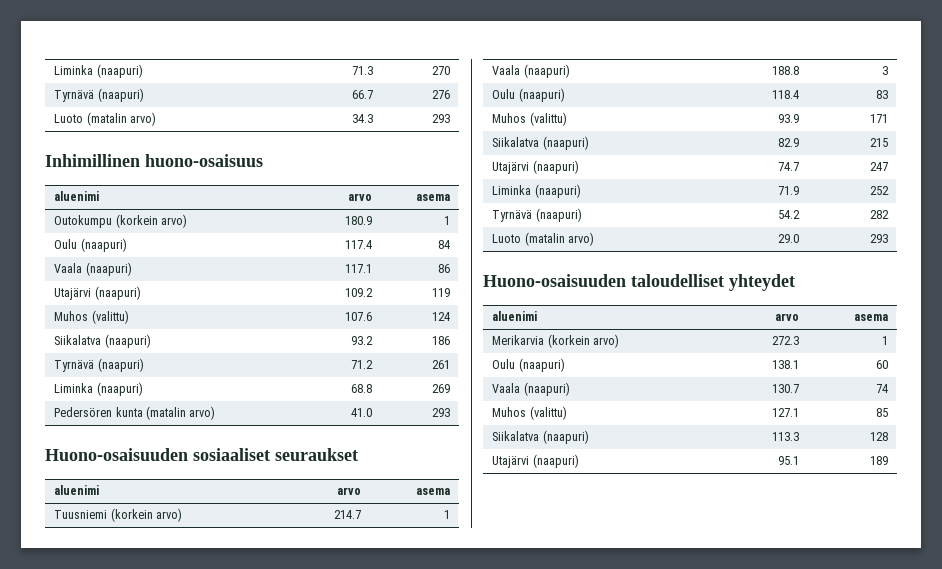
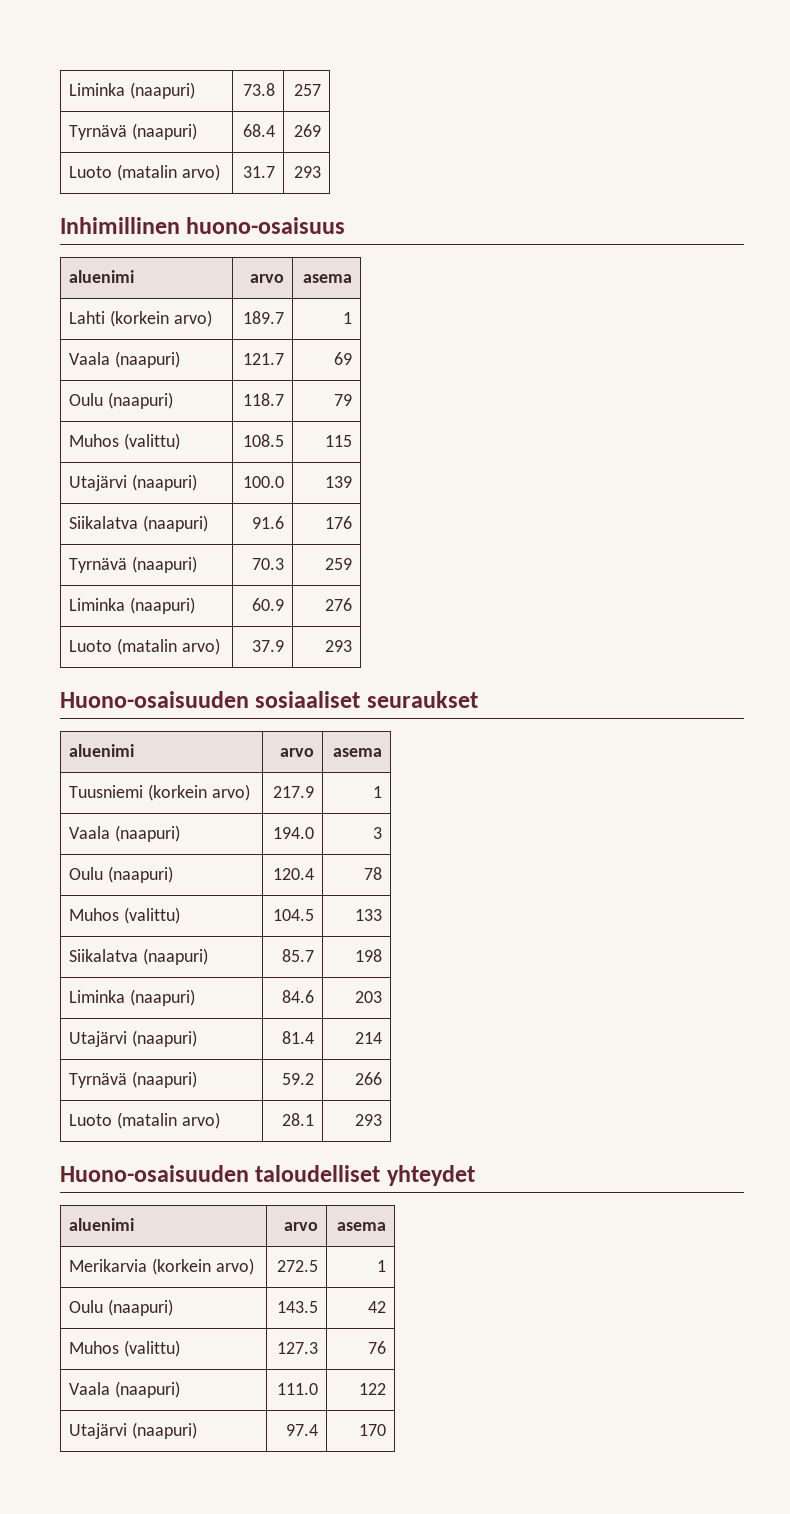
[54,64,143,78] [351,66,373,75] [431,66,450,75] [54,88,144,102] [351,90,373,99] [431,90,450,99] [54,112,156,126] [351,114,373,123] Liminka (naapuri) | 71.3 | 270 // Tyrnävä (naapuri) | 66.7 | 276 // Luoto (matalin arvo) | 34.3 -> [69,82,195,99] [242,83,275,96] [293,84,321,96] [69,123,197,140] [242,124,275,137] [293,124,321,137] [69,164,220,181] [242,166,275,178] Liminka (naapuri) | 73.8 | 257 // Tyrnävä (naapuri) | 68.4 | 269 // Luoto (matalin arvo) | 31.7
[54,214,187,228] [344,216,372,225] [443,216,450,225] [54,238,127,252] [344,240,372,249] [437,240,450,249] [54,262,132,276] [344,264,372,273] [437,264,450,273] [54,286,141,300] [344,288,373,297] [431,288,450,297] [54,310,129,324] [344,312,372,321] [431,312,450,321] [54,334,151,348] [350,336,373,345] [431,336,450,345] [54,358,144,372] [350,360,373,369] [431,360,450,369] [54,382,143,396] [350,384,372,393] [431,384,450,393] [54,406,216,420] [350,408,372,417] Outokumpu (korkein arvo) | 180.9 | 1 // Oulu (naapuri) | 117.4 | 84 // Vaala (naapuri) | 117.1 | 86 // Utajärvi (naapuri) | 109.2 | 119 // Muhos (valittu) | 107.6 | 124 // Siikalatva (naapuri) | 93.2 | 186 // Tyrnävä (naapuri) | 71.2 | 261 // Liminka (naapuri) | 68.8 | 269 // Pedersören kunta (matalin arvo) | 41.0 -> [69,310,212,327] [242,311,284,324] [342,312,352,324] [69,351,180,368] [242,353,284,365] [333,352,352,365] [69,392,173,409] [242,393,284,406] [333,394,352,406] [69,433,180,450] [242,434,284,447] [324,435,352,447] [69,474,197,491] [242,476,284,488] [324,476,352,488] [69,515,208,532] [251,516,284,529] [324,516,352,529] [69,556,197,573] [251,558,284,570] [324,558,352,570] [69,597,195,614] [251,598,284,611] [324,598,352,611] [69,638,220,655] [251,640,284,652] Lahti (korkein arvo) | 189.7 | 1 // Vaala (naapuri) | 121.7 | 69 // Oulu (naapuri) | 118.7 | 79 // Muhos (valittu) | 108.5 | 115 // Utajärvi (naapuri) | 100.0 | 139 // Siikalatva (naapuri) | 91.6 | 176 // Tyrnävä (naapuri) | 70.3 | 259 // Liminka (naapuri) | 60.9 | 276 // Luoto (matalin arvo) | 37.9
[333,510,361,519] [443,510,450,519] [492,64,570,78] [771,66,799,75] 214.7 | 1 // Vaala (naapuri) | 188.8 -> [272,786,314,798] [372,786,382,798] [69,825,180,842] [272,827,314,839] 217.9 | 1 // Vaala (naapuri) | 194.0
[771,90,799,99] [875,90,888,99] [492,112,567,126] [777,114,799,123] [869,114,888,123] [492,136,589,150] [777,138,799,147] [869,138,888,147] [492,160,579,174] [777,162,799,171] [869,162,888,171] [492,184,581,198] [777,186,799,195] [869,186,889,195] [492,208,582,222] [777,210,800,219] [869,210,889,219] [492,232,594,246] [777,234,799,243] 118.4 | 83 // Muhos (valittu) | 93.9 | 171 // Siikalatva (naapuri) | 82.9 | 215 // Utajärvi (naapuri) | 74.7 | 247 // Liminka (naapuri) | 71.9 | 252 // Tyrnävä (naapuri) | 54.2 | 282 // Luoto (matalin arvo) | 29.0 -> [272,868,314,880] [363,867,382,880] [69,907,180,924] [272,909,314,921] [354,909,382,921] [69,948,208,965] [281,949,314,962] [354,949,382,962] [69,989,195,1006] [281,990,314,1003] [354,991,382,1003] [69,1030,197,1047] [281,1031,314,1044] [354,1032,382,1044] [69,1071,197,1088] [281,1073,314,1085] [354,1072,382,1085] [69,1112,220,1129] [281,1113,314,1126] 120.4 | 78 // Muhos (valittu) | 104.5 | 133 // Siikalatva (naapuri) | 85.7 | 198 // Liminka (naapuri) | 84.6 | 203 // Utajärvi (naapuri) | 81.4 | 214 // Tyrnävä (naapuri) | 59.2 | 266 // Luoto (matalin arvo) | 28.1
[771,336,799,345] [881,336,888,345] [492,358,565,372] [771,360,799,369] [875,360,888,369] [492,382,570,396] [771,384,799,393] [875,384,888,393] [492,406,567,420] [771,408,799,417] [875,408,888,417] [492,430,589,444] [771,432,799,441] [869,432,888,441] [492,454,579,468] [777,456,799,465] [869,456,888,465] 272.3 | 1 // Oulu (naapuri) | 138.1 | 60 // Vaala (naapuri) | 130.7 | 74 // Muhos (valittu) | 127.1 | 85 // Siikalatva (naapuri) | 113.3 | 128 // Utajärvi (naapuri) | 95.1 | 189 -> [276,1260,318,1272] [376,1260,386,1272] [69,1299,173,1316] [276,1301,318,1313] [367,1301,386,1313] [69,1340,180,1357] [276,1342,318,1354] [367,1341,386,1354] [69,1381,180,1398] [276,1383,318,1395] [358,1383,386,1395] [69,1422,197,1439] [285,1424,318,1436] [358,1424,386,1436] 272.5 | 1 // Oulu (naapuri) | 143.5 | 42 // Muhos (valittu) | 127.3 | 76 // Vaala (naapuri) | 111.0 | 122 // Utajärvi (naapuri) | 97.4 | 170

